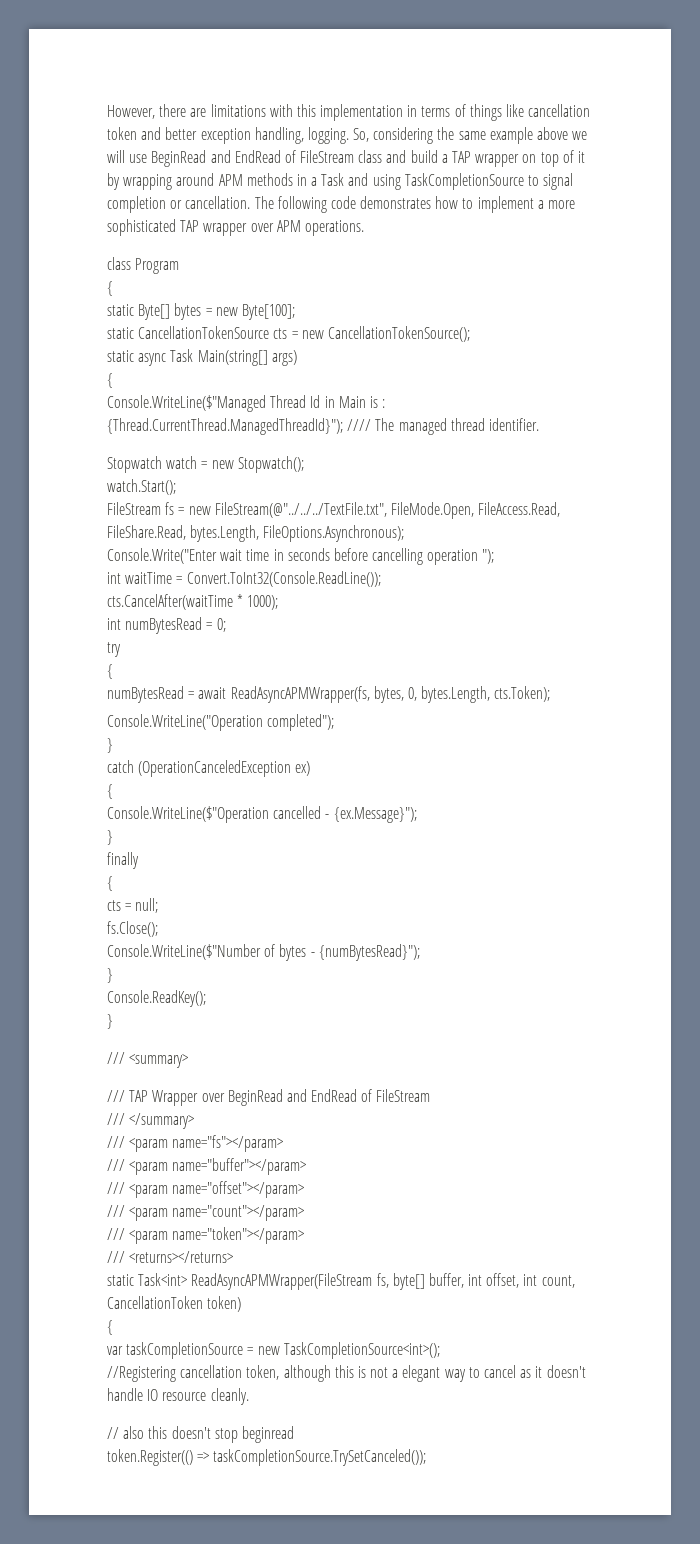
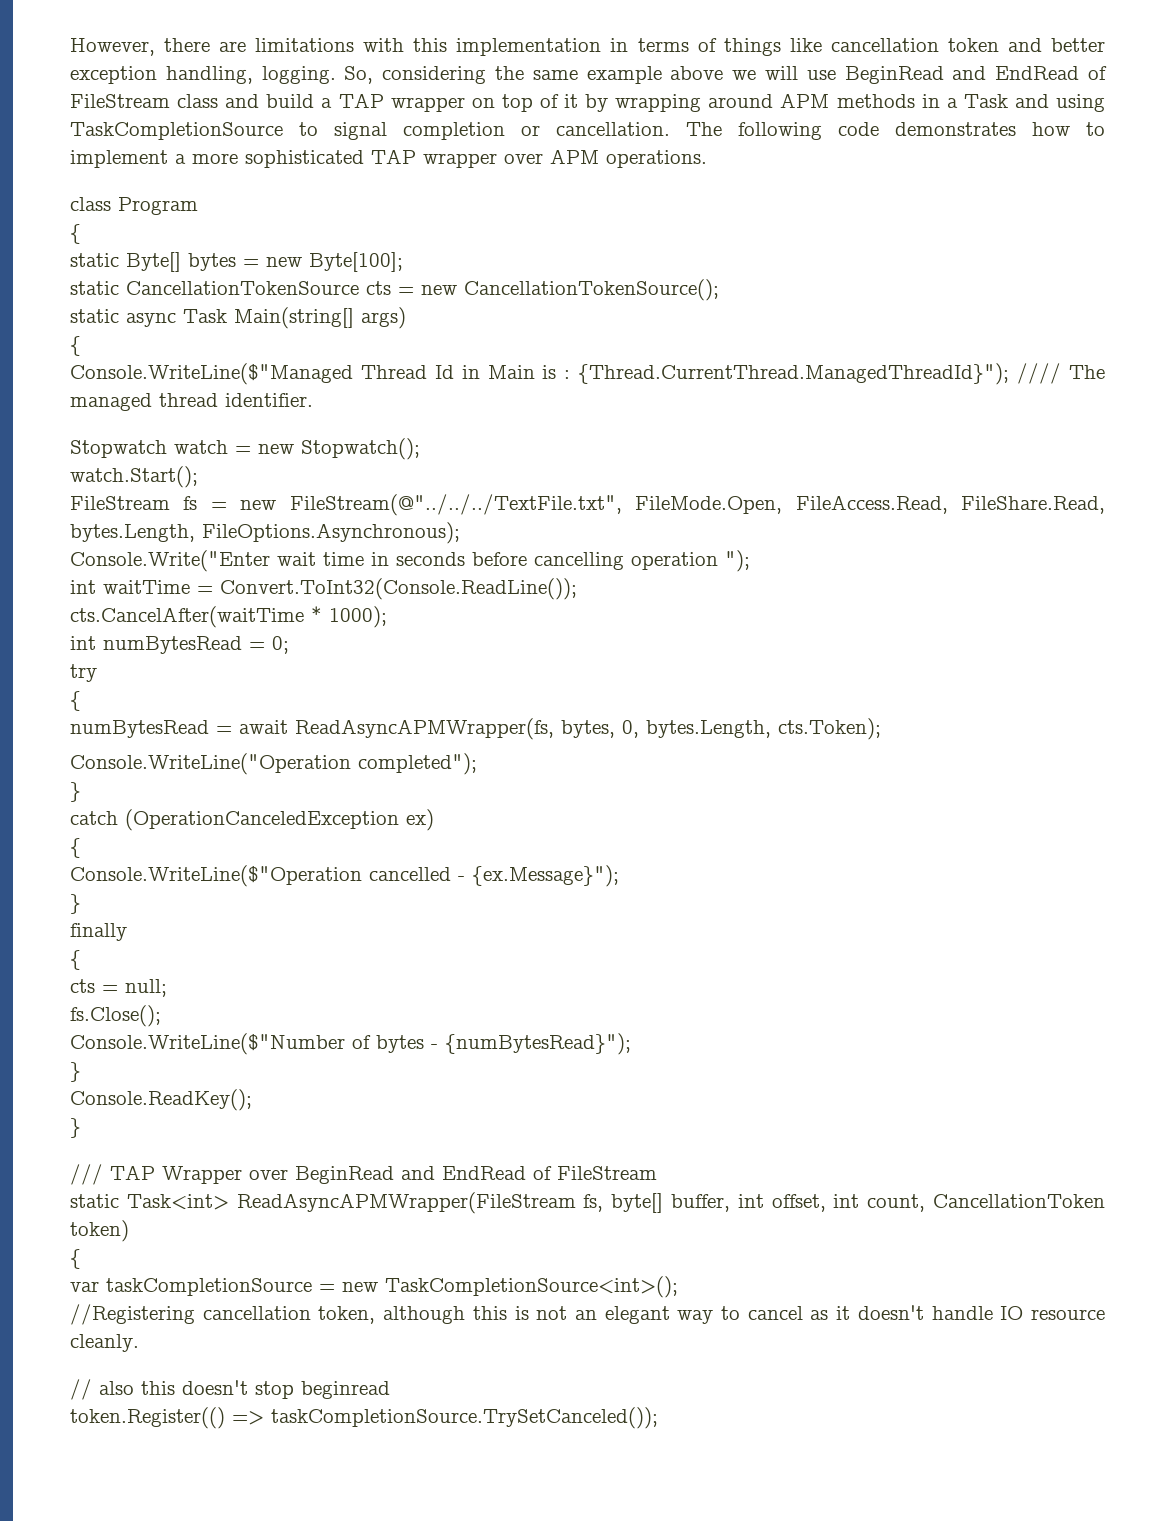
[107,1052,189,1068] // /// <summary> -> (81, 1128) none
[107,1113,195,1129] [107,1135,284,1152] [107,1158,307,1175] [107,1181,305,1198] [107,1205,305,1221] [107,1227,305,1244] [107,1251,234,1263] // /// </summary> // /// <param name="fs"></param> // /// <param name="buffer"></param> // /// <param name="offset"></param> // /// <param name="count"></param> // /// <param name="token"></param> // /// <returns></returns> -> (657, 1173) none
[392,1369,399,1378] a -> [574,1310,597,1320] an

